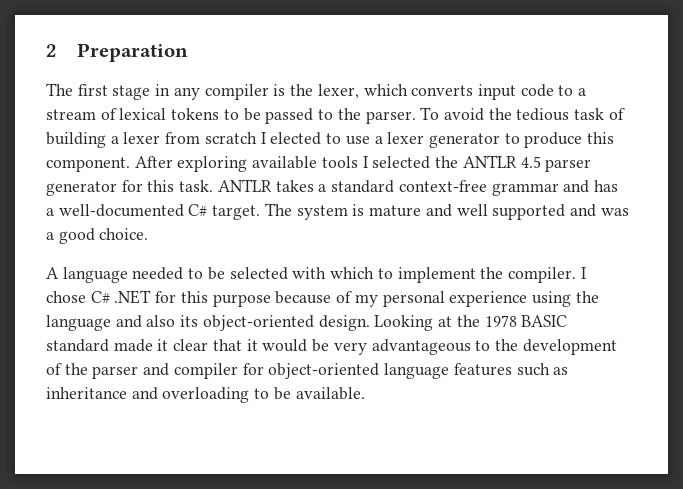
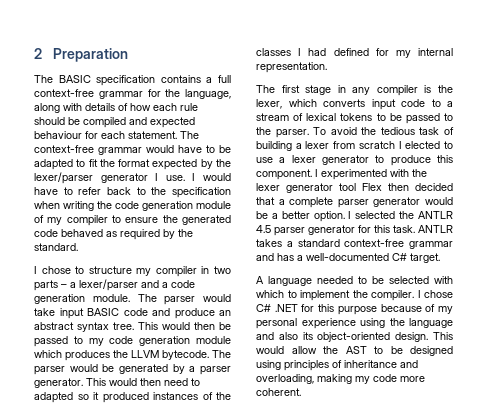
(188, 52) none -> [34,75,231,86] [34,89,231,99] [34,103,198,113] [34,117,195,128] [34,131,199,139] [34,145,231,155] [34,159,231,170] [34,172,231,184] [34,187,231,198] [34,201,231,211] [34,215,231,226] [34,229,193,240] [34,243,78,251] [34,266,231,277] [34,279,195,291] [34,294,231,305] [34,308,231,319] [34,322,231,332] [34,336,231,347] [34,350,231,361] [34,364,231,375] [34,378,200,388] [34,392,231,403] [256,48,453,58] [256,62,327,73] // The BASIC specification contains a full context-free grammar for the language, along with details of how each rule should be compiled and expected behaviour for each statement. The context-free grammar would have to be adapted to fit the format expected by the lexer/parser generator I use. I would have to refer back to the specification when writing the code generation module of my compiler to ensure the generated code behaved as required by the standard. // I chose to structure my compiler in two parts – a lexer/parser and a code generation module. The parser would take input BASIC code and produce an abstract syntax tree. This would then be passed to my code generation module which produces the LLVM bytecode. The parser would be generated by a parser generator. This would then need to adapted so it produced instances of the classes I had defined for my internal representation.
[134,156,358,172] After exploring available tools -> [315,169,427,180] [256,183,453,193] [256,197,453,208] [256,211,345,222] I experimented with the lexer generator tool Flex then decided that a complete parser generator would be a better option.
[264,203,629,220] [46,228,149,244] The system is mature and well supported and was a good choice. -> (440, 258) none
[374,315,568,331] [46,339,617,355] [46,363,569,379] [46,387,365,403] Looking at the 1978 BASIC standard made it clear that it would be very advantageous to the development of the parser and compiler for object-oriented language features such as inheritance and overloading to be available. -> [433,332,453,340] [256,346,453,356] [256,360,418,371] [256,374,425,384] [256,388,301,396] This would allow the AST to be designed using principles of inheritance and overloading, making my code more coherent.

